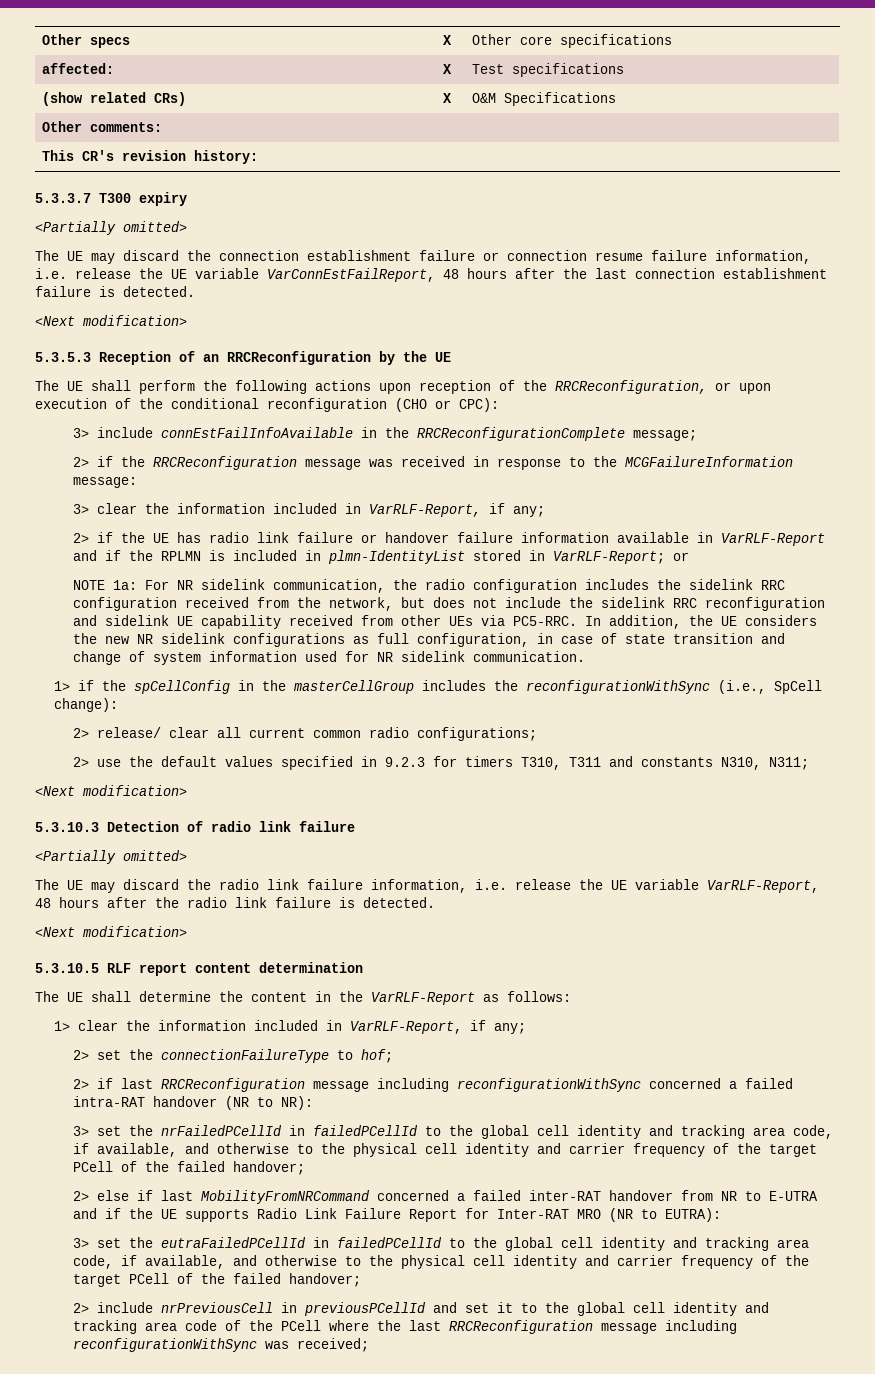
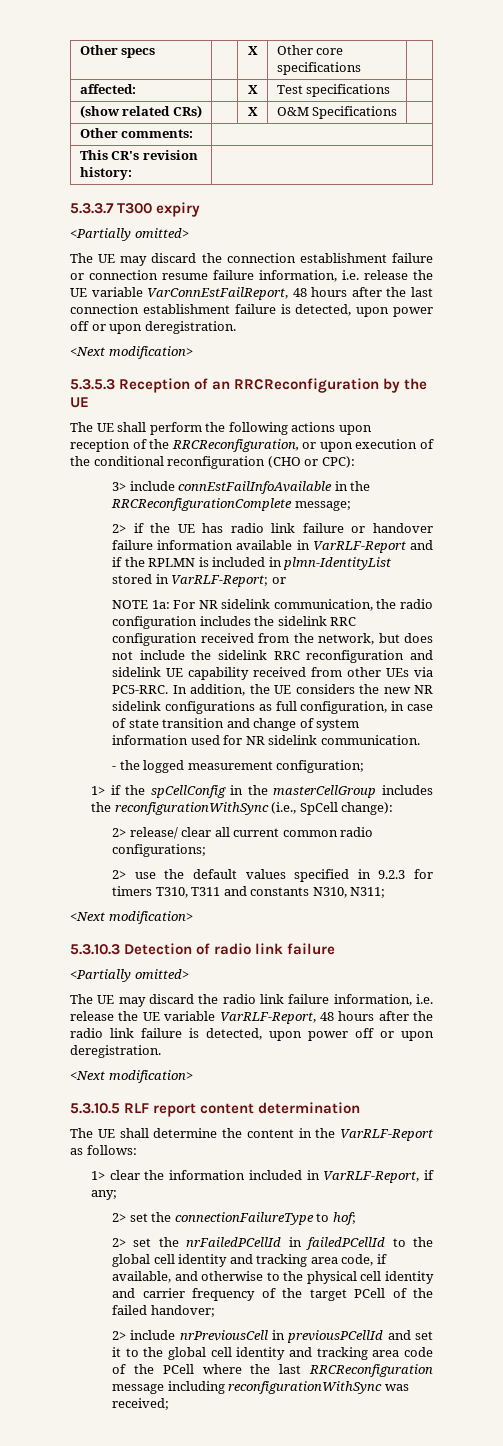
[123,286,195,297] detected. -> [295,304,433,317] [70,321,236,334] detected, upon power off or upon deregistration.
[72,456,793,470] [72,477,137,488] [72,503,545,517] // 2> if the RRCReconfiguration message was received in response to the MCGFailureInformation message: // 3> clear the information included in VarRLF-Report, if any; -> (351, 506) none
(585, 656) none -> [112,760,365,773] // - the logged measurement configuration;
[363,897,435,908] detected. -> [206,1028,434,1041] [70,1045,161,1058] detected, upon power off or upon deregistration.
[96,1078,793,1092] [72,1096,313,1110] [72,1126,89,1136] if last RRCReconfiguration message including reconfigurationWithSync concerned a failed intra-RAT handover (NR to NR): // 3> -> (127, 1242) none
[72,1190,818,1204] [72,1208,721,1222] [72,1237,809,1251] [72,1255,809,1269] [72,1273,361,1287] // 2> else if last MobilityFromNRCommand concerned a failed inter-RAT handover from NR to E-UTRA and if the UE supports Radio Link Failure Report for Inter-RAT MRO (NR to EUTRA): // 3> set the eutraFailedPCellId in failedPCellId to the global cell identity and tracking area code, if available, and otherwise to the physical cell identity and carrier frequency of the target PCell of the failed handover; -> (215, 1311) none

